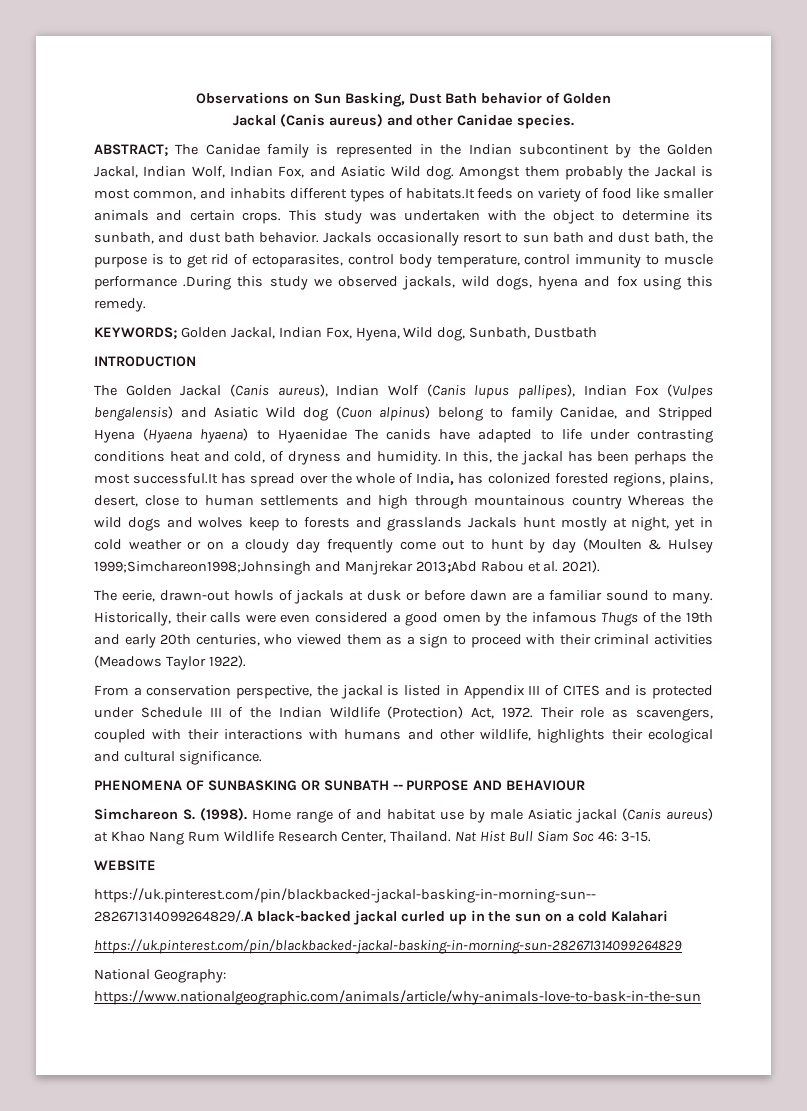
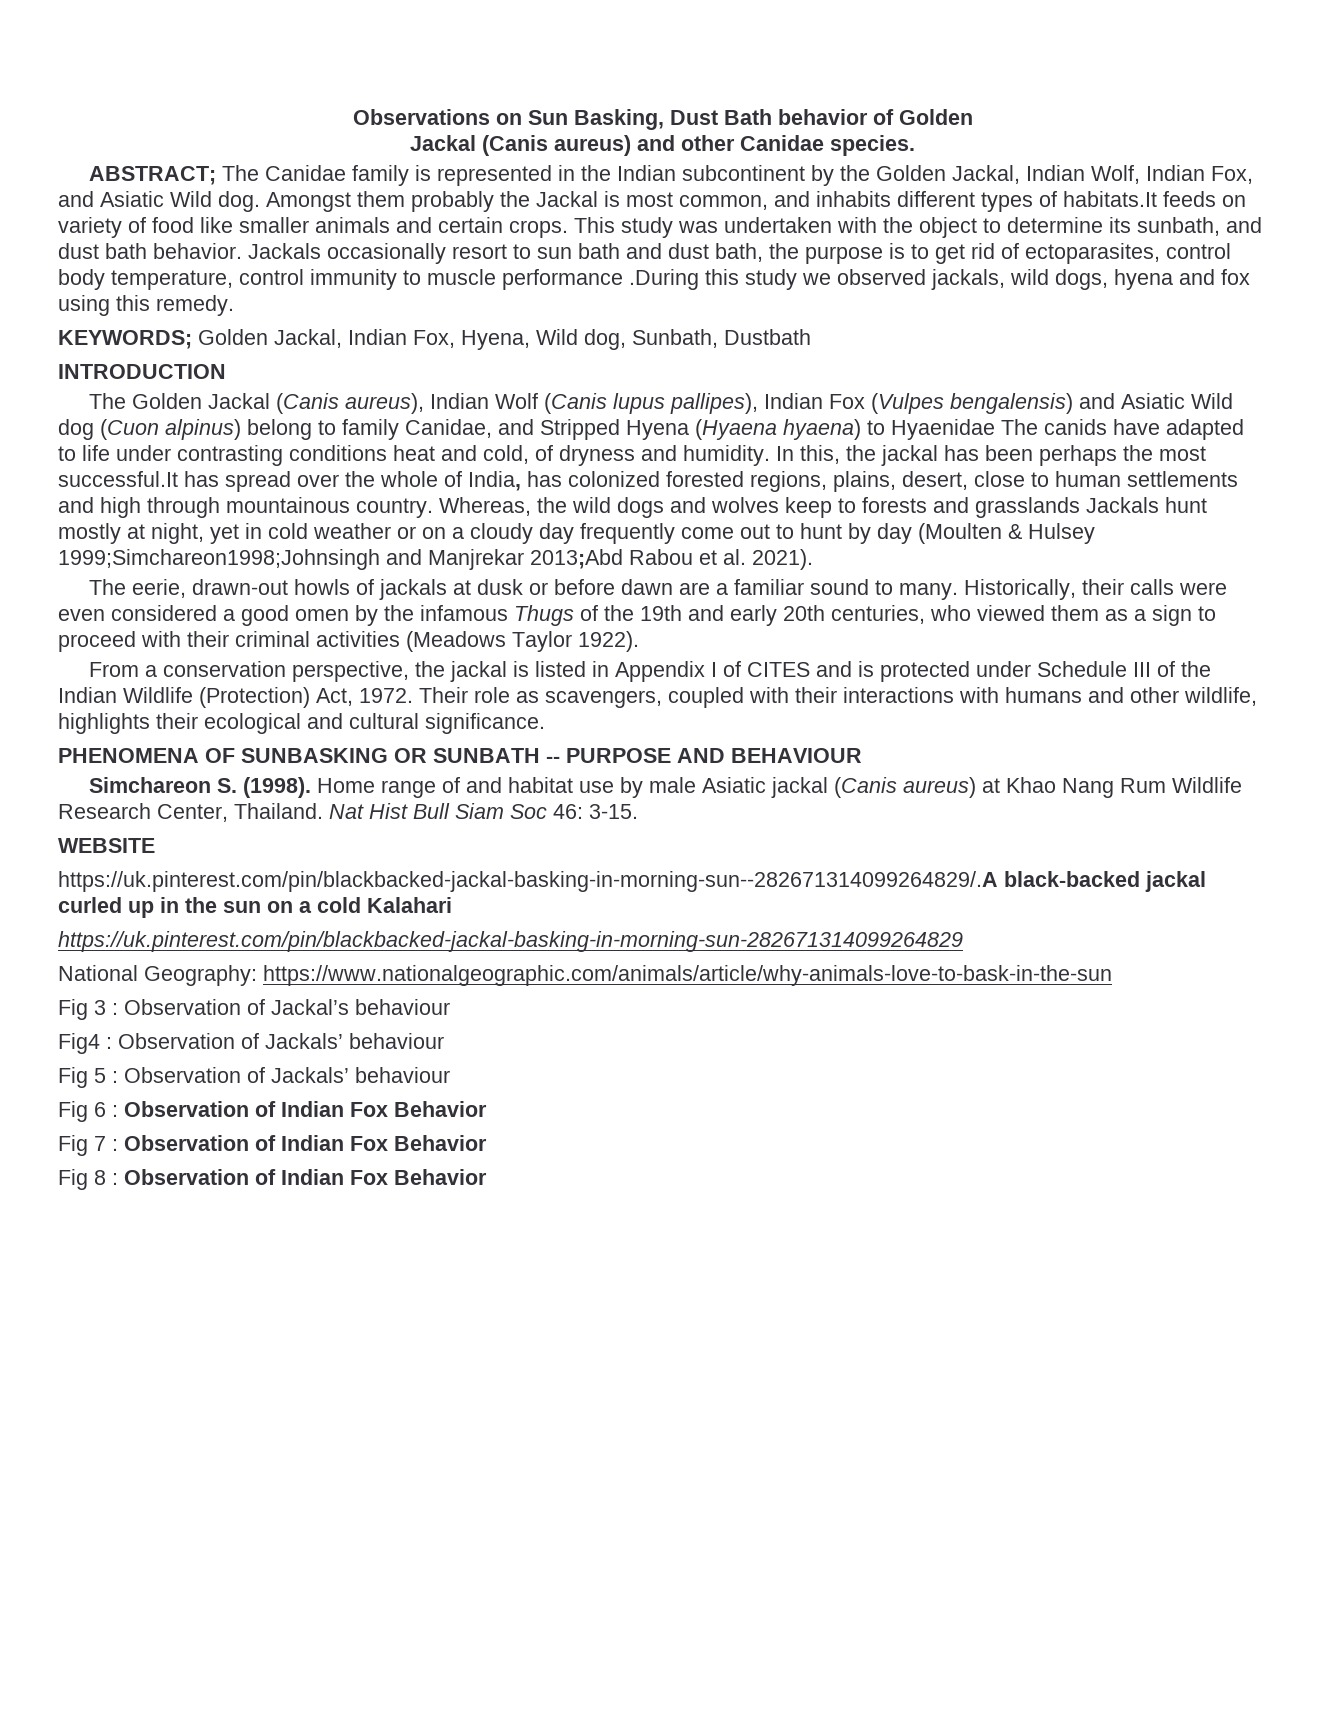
[571,495,686,509] country Whereas -> [356,497,531,518] country. Whereas,
[528,685,541,695] III -> [710,662,717,677] I
(701, 997) none -> [58,999,450,1020] [58,1033,444,1054] [58,1067,450,1088] [58,1101,487,1122] [58,1135,487,1156] [58,1169,487,1190] // Fig 3 : Observation of Jackal’s behaviour // Fig4 : Observation of Jackals’ behaviour // Fig 5 : Observation of Jackals’ behaviour // Fig 6 : Observation of Indian Fox Behavior // Fig 7 : Observation of Indian Fox Behavior // Fig 8 : Observation of Indian Fox Behavior

